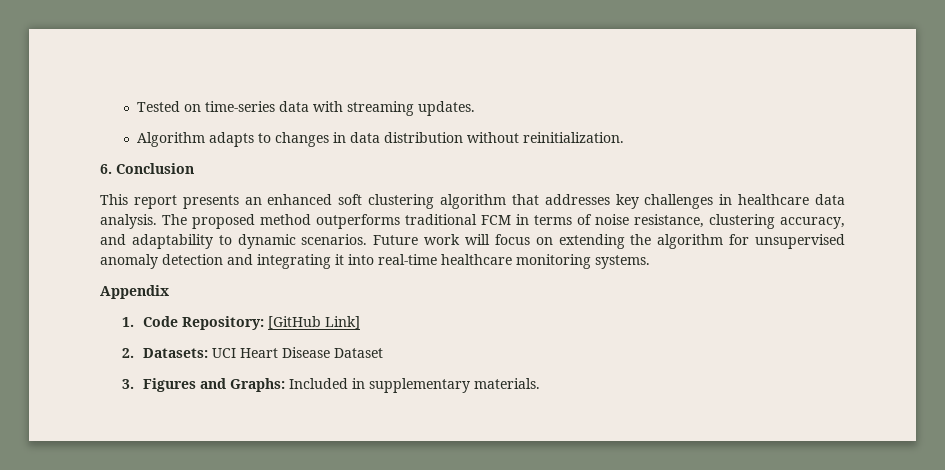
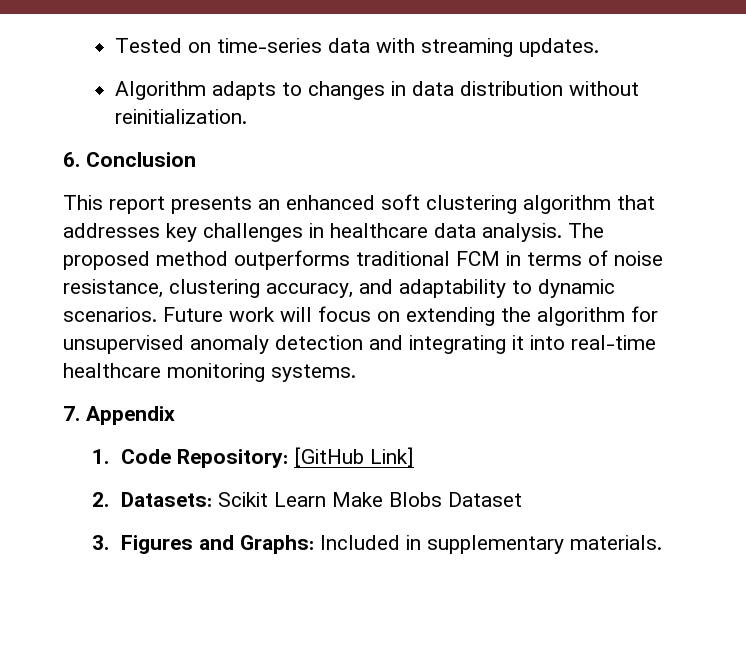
(650, 262) none -> [63,406,80,421] 7.
[212,347,331,358] UCI Heart Disease -> [217,492,442,507] Scikit Learn Make Blobs

